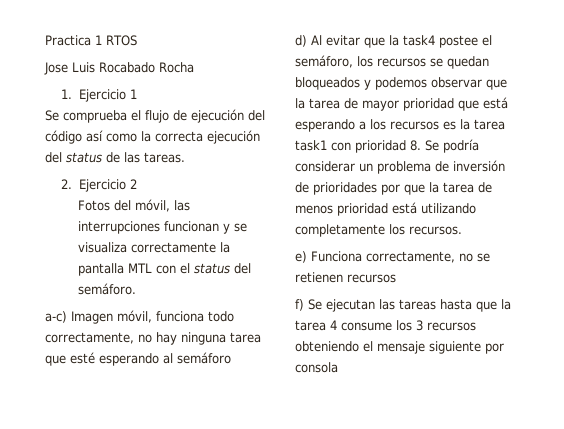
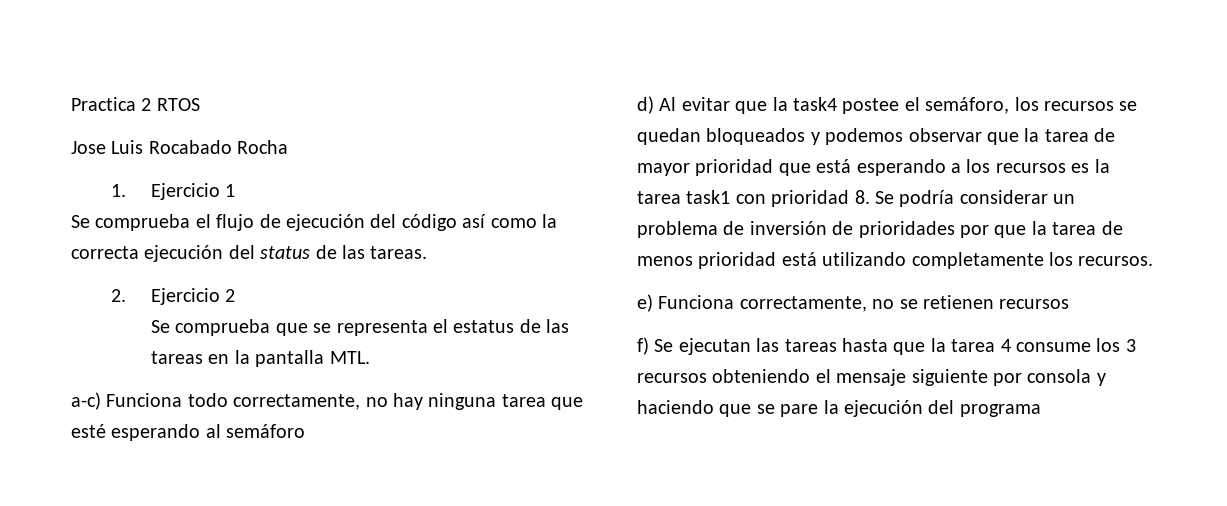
[95,35,102,45] 1 -> [141,98,152,111] 2
[77,199,190,212] [77,221,247,234] [77,242,230,253] [77,263,251,276] [77,283,136,295] [45,310,204,324] Fotos del móvil, las interrupciones funcionan y se visualiza correctamente la pantalla MTL con el status del semáforo. // a-c) Imagen móvil, funciona -> [150,319,570,336] [150,350,370,367] [71,392,183,410] Se comprueba que se representa el estatus de las tareas en la pantalla MTL. // a-c) Funciona
(338, 367) none -> [1096,373,1106,386] [637,400,1041,417] y haciendo que se pare la ejecución del programa

